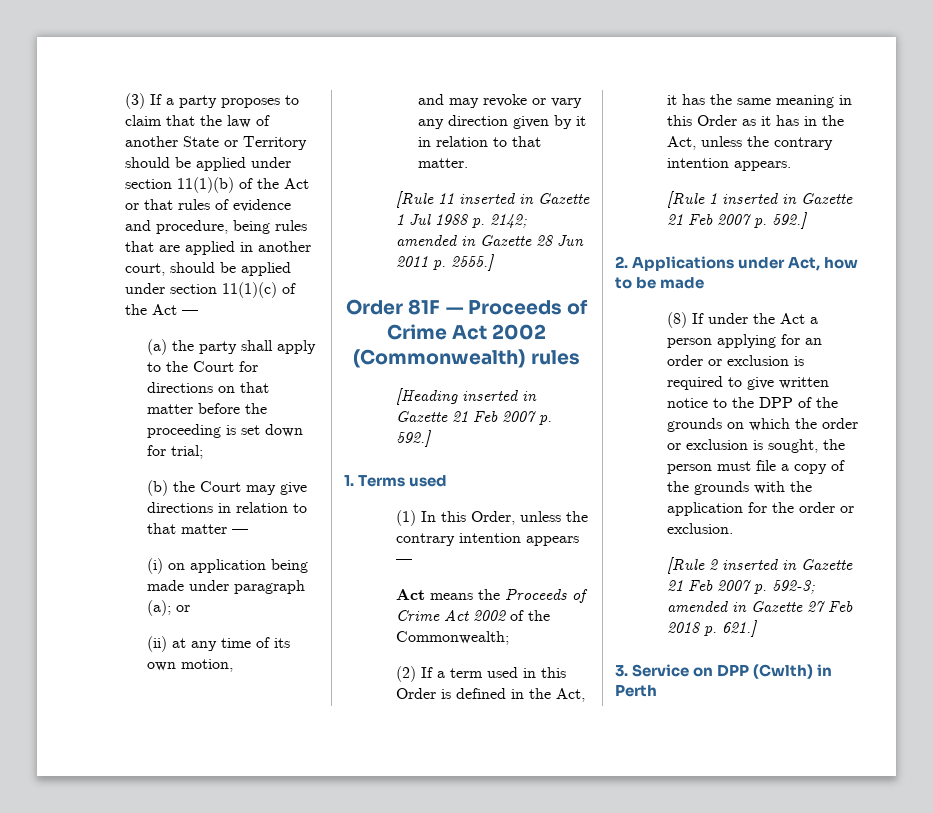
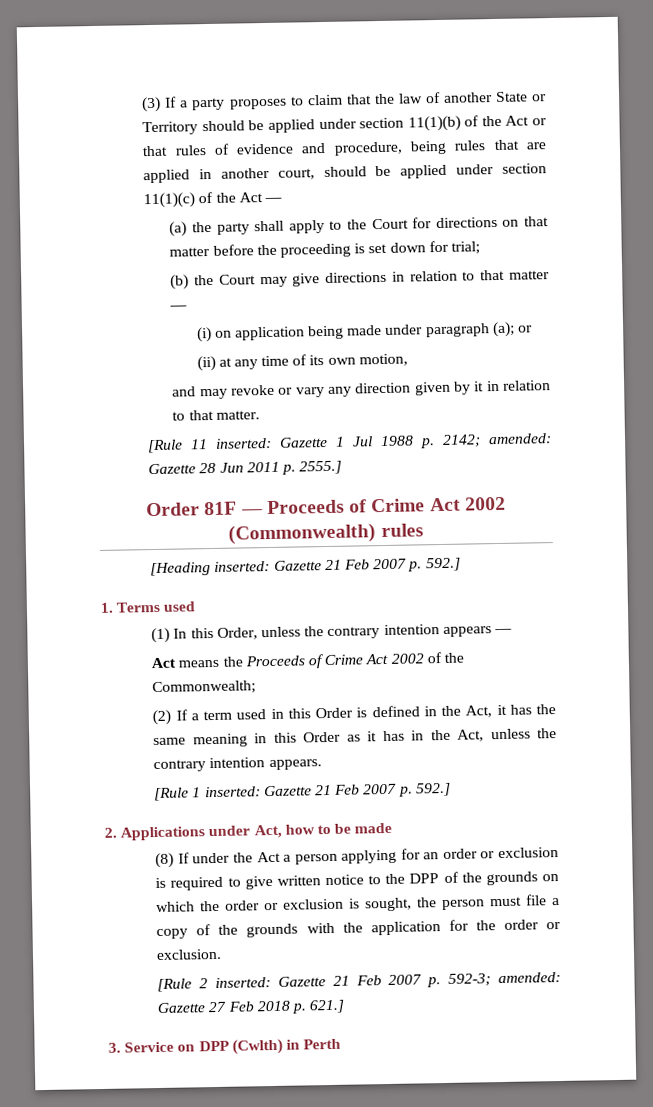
[458,193,534,204] inserted in -> [215,437,273,449] inserted:
[395,235,476,246] amended in -> [487,433,552,445] amended:
[461,390,537,401] inserted in -> [214,560,271,572] inserted:
[721,193,797,204] inserted in -> [204,786,261,798] inserted:
[721,559,797,570] inserted in -> [214,977,271,989] inserted:
[666,601,747,612] amended in -> [498,971,561,984] amended:

